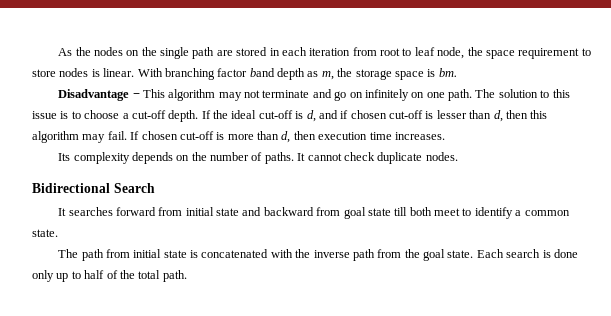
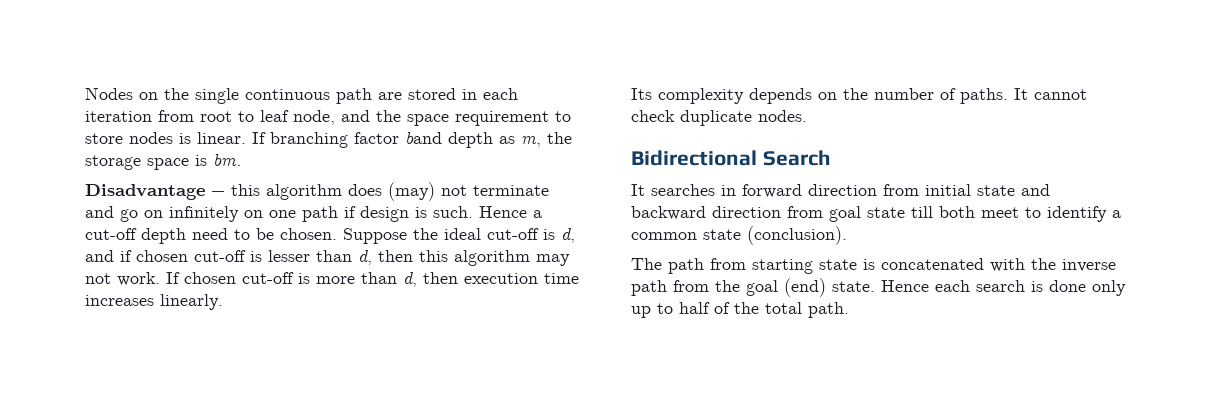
[58,47,123,56] As the nodes -> [85,87,133,100] Nodes
(190, 53) none -> [245,89,330,100] continuous
(465, 53) none -> [341,110,370,122] and
[137,68,163,77] With -> [252,132,266,144] If
[142,89,242,101] This algorithm may -> [231,182,435,201] this algorithm does (may)
[448,89,570,101] [32,110,211,122] path. The solution to this issue is to choose a cut-off depth. If -> [302,206,542,222] [85,228,407,244] path if design is such. Hence a cut-off depth need to be chosen. Suppose
[107,131,127,140] fail. -> [85,272,160,286] not work.
[394,132,445,140] increases. -> [85,294,223,310] increases linearly.
[115,207,156,216] forward -> [721,184,877,198] in forward direction
(314, 211) none -> [712,206,781,218] direction
[32,229,58,237] state. -> [703,226,847,245] state (conclusion).
[133,249,162,258] initial -> [752,259,813,274] starting
[447,249,504,258] state. Each -> [784,278,970,297] (end) state. Hence each

